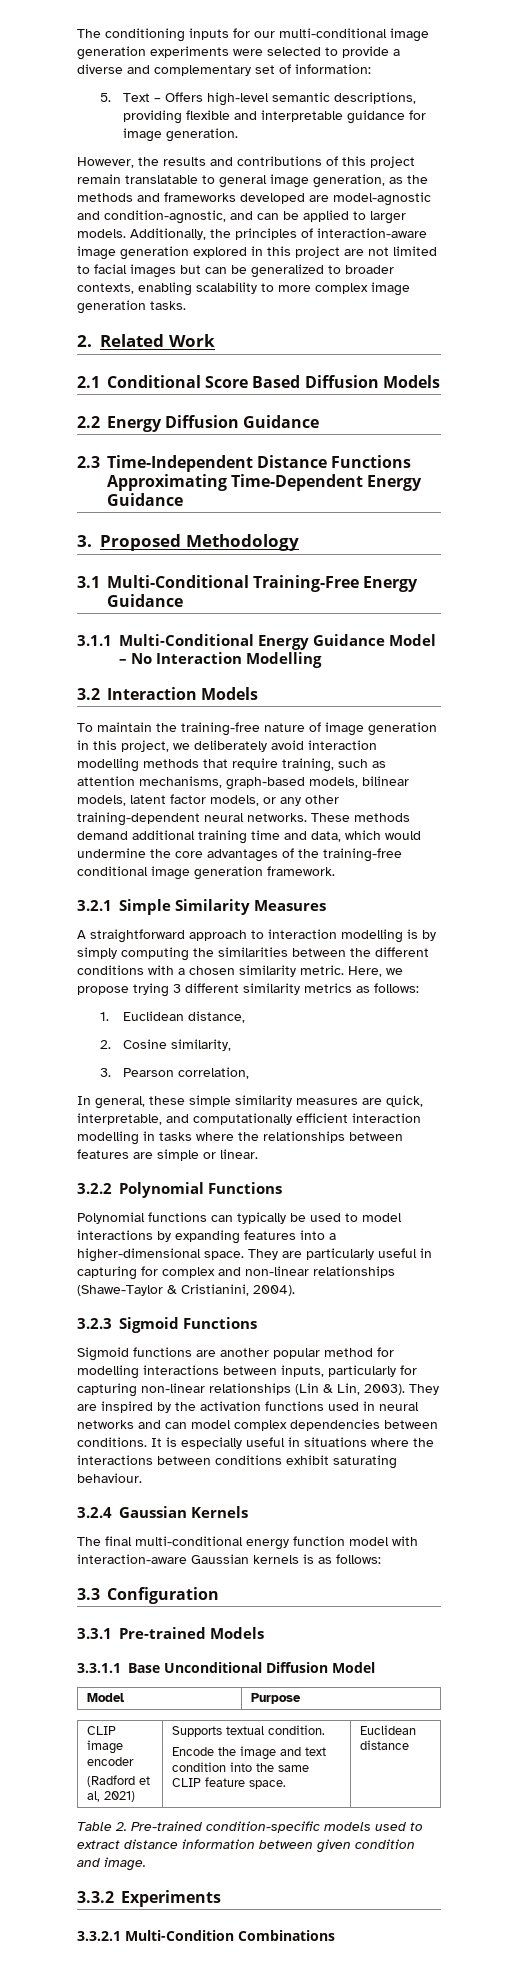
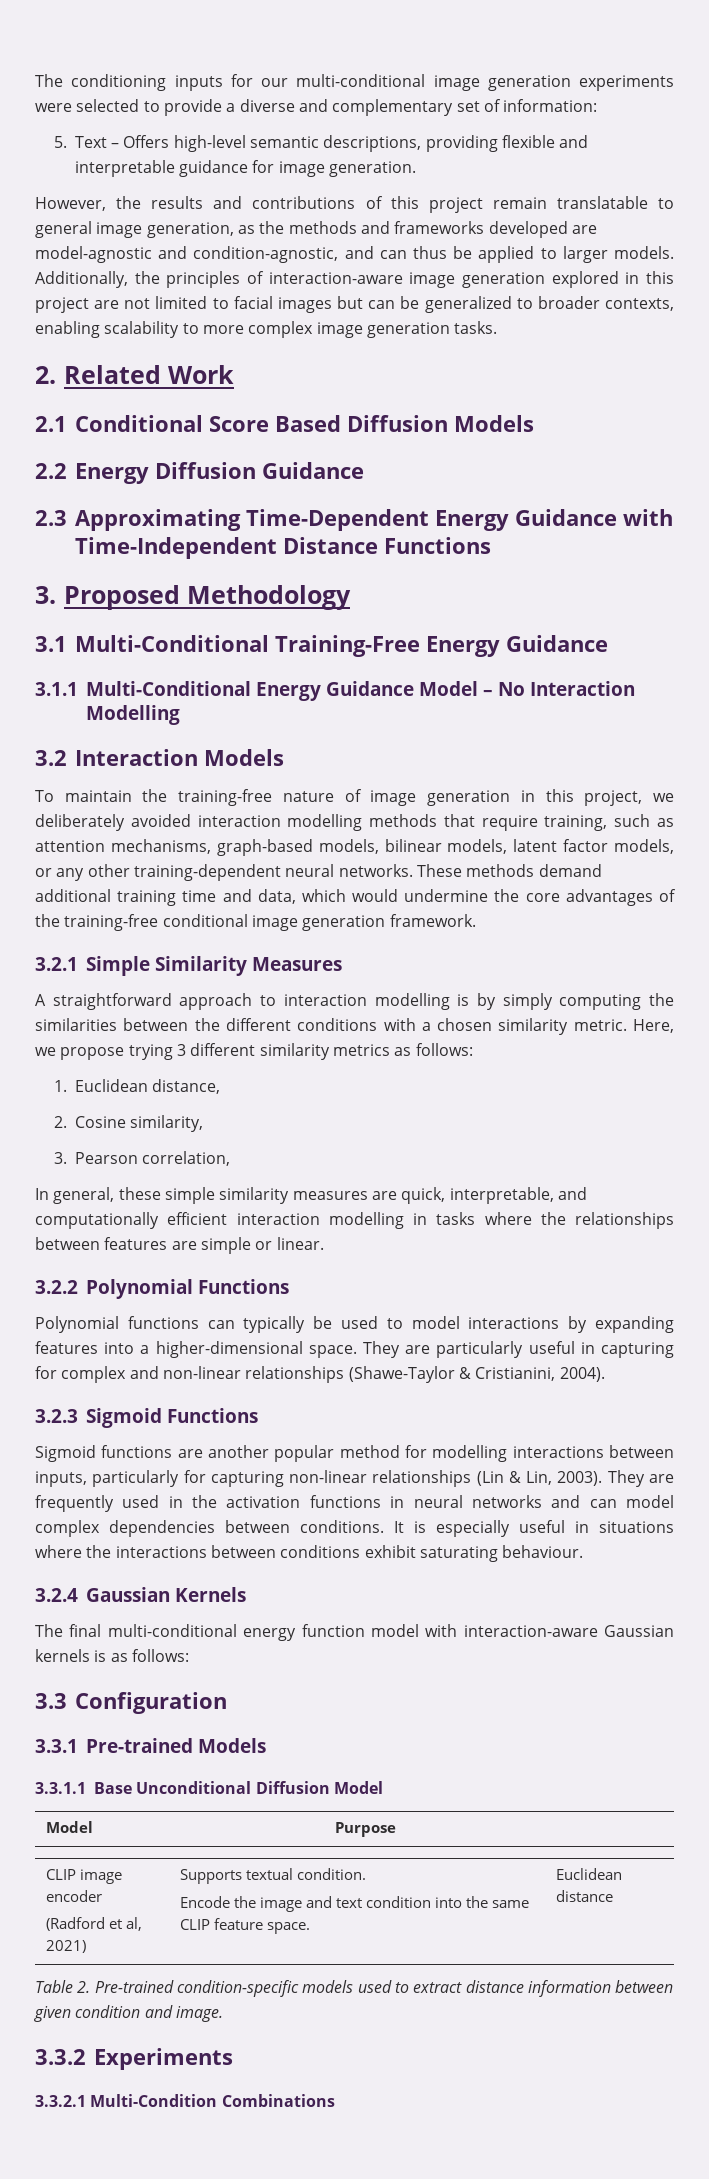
(279, 216) none -> [412,246,447,259] thus
[107,455,412,472] Time-Independent Distance Functions -> (67, 518) none
(183, 499) none -> [623,509,673,526] [75,537,491,559] with Time-Independent Distance Functions
[271,740,304,750] avoid -> [130,814,191,827] avoided
[101,1401,171,1413] inspired by -> [35,1495,183,1512] frequently used in
[328,1402,359,1411] used -> (381, 1501) none

